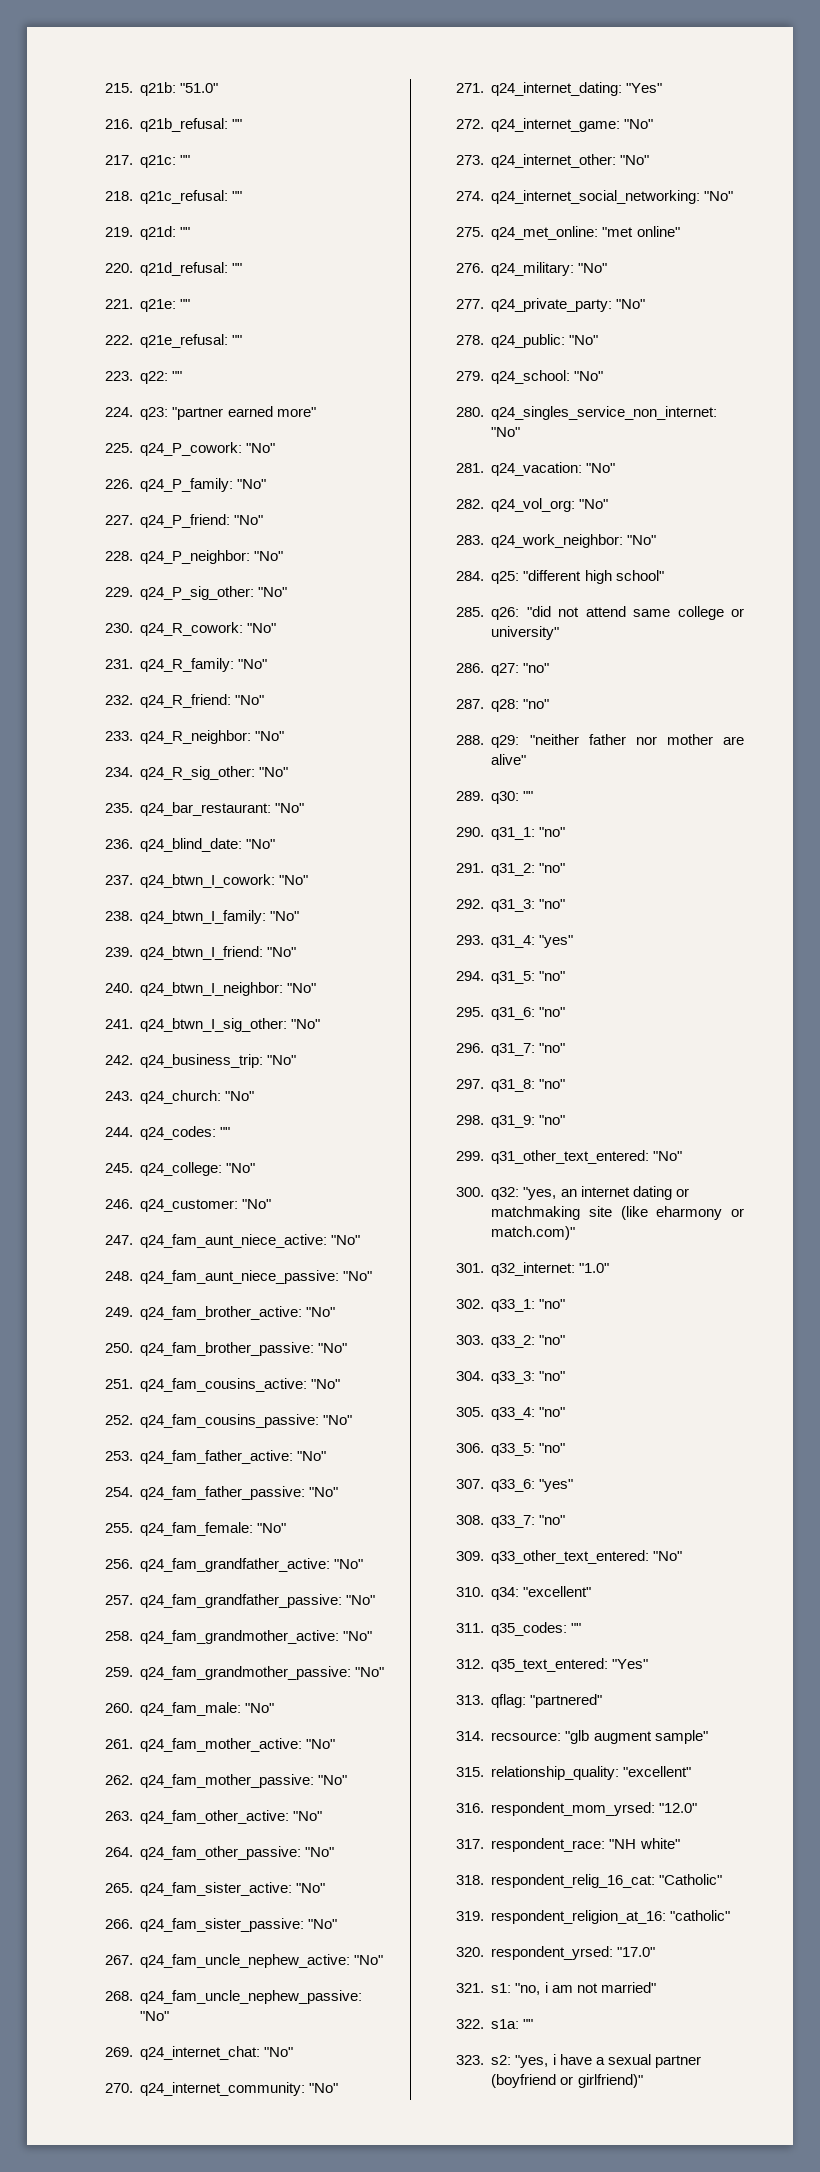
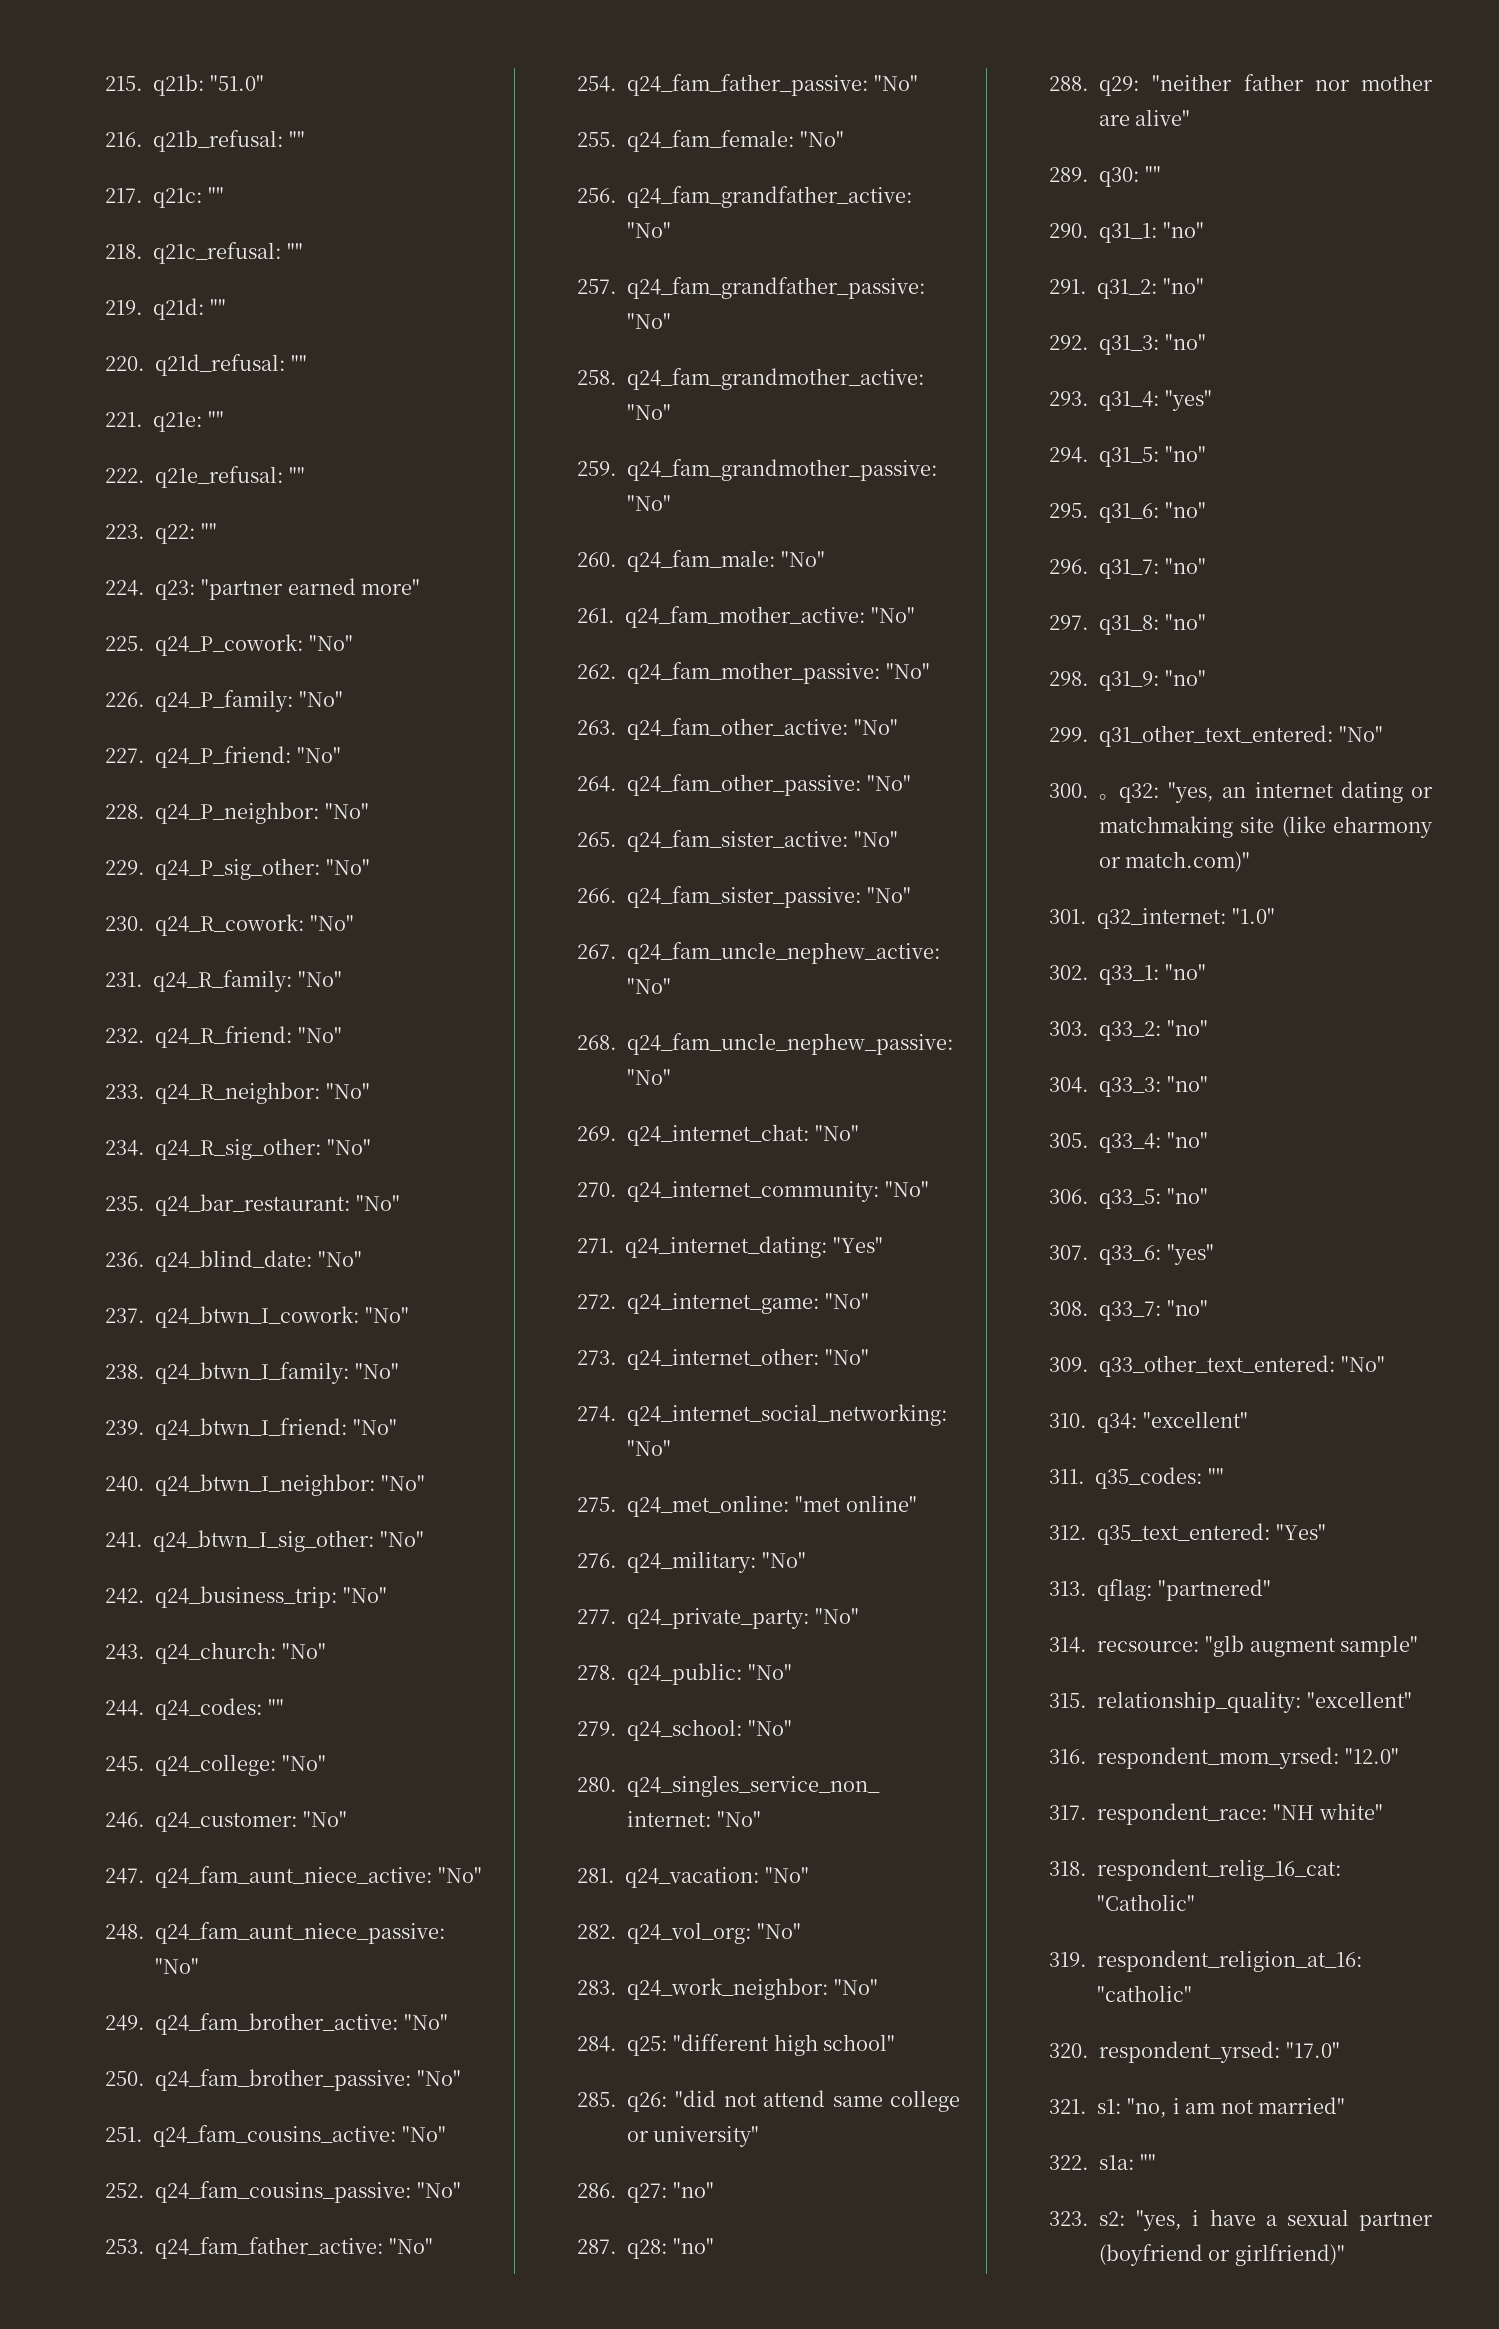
(484, 1192) none -> [1099,794,1120,800] 。

